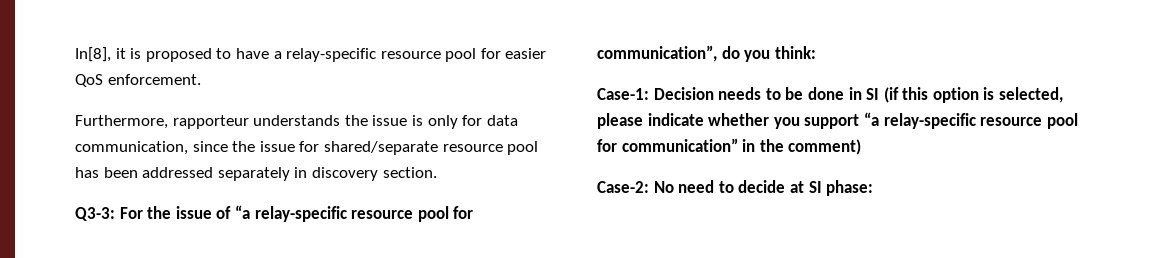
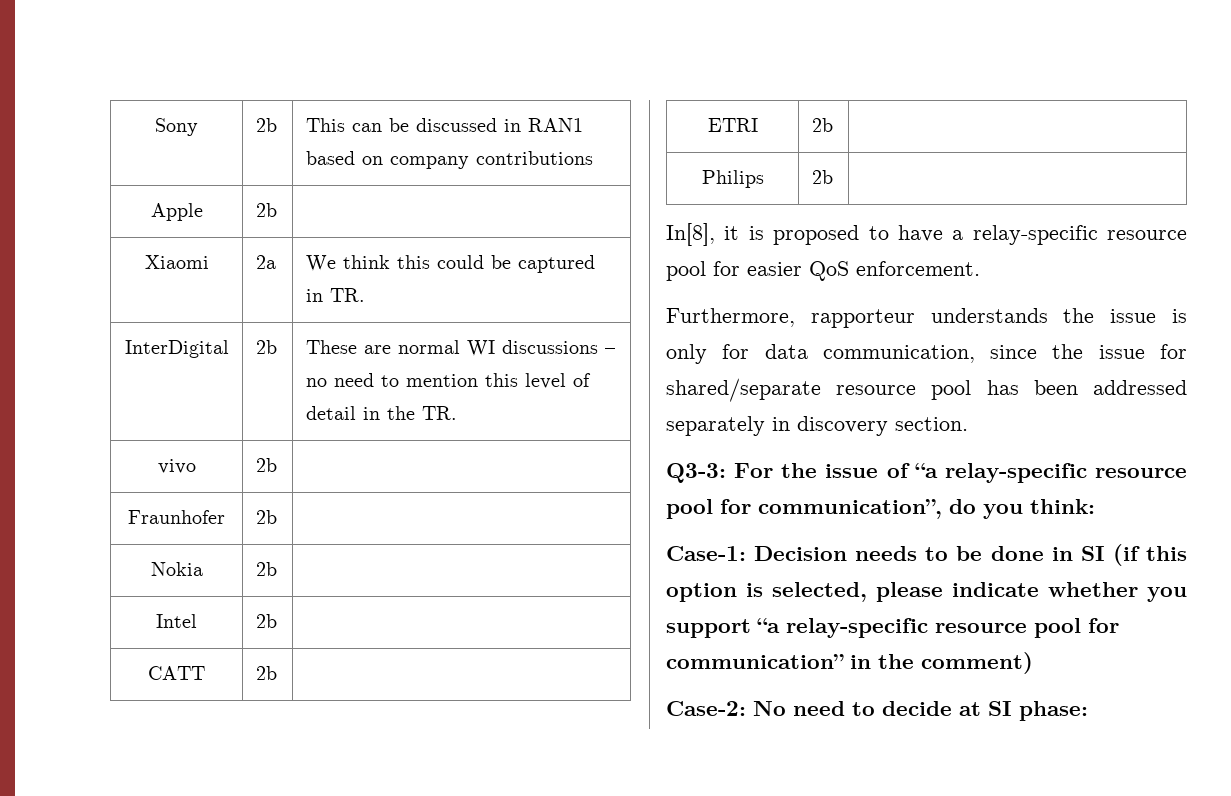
(75, 54) none -> [155,118,198,136] [255,118,277,132] [305,118,583,132] [305,151,593,169] [150,203,203,221] [255,203,277,217] [144,255,209,269] [255,255,276,269] [305,255,595,273] [305,288,365,302] [124,340,229,358] [255,340,277,354] [305,340,615,357] [305,373,591,389] [305,406,457,420] [157,459,196,474] [255,458,277,472] [128,510,225,524] [255,510,277,524] [150,562,203,576] [255,562,277,576] [156,614,197,628] [255,614,277,628] [148,666,205,680] [255,666,277,680] [707,118,758,132] [811,118,833,132] [701,170,764,188] [811,170,833,184] Sony | 2b | This can be discussed in RAN1 based on company contributions // Apple | 2b | // Xiaomi | 2a | We think this could be captured in TR. // InterDigital | 2b | These are normal WI discussions – no need to mention this level of detail in the TR. // vivo | 2b | // Fraunhofer | 2b | // Nokia | 2b | // Intel | 2b | // CATT | 2b | // ETRI | 2b | // Philips | 2b | //

